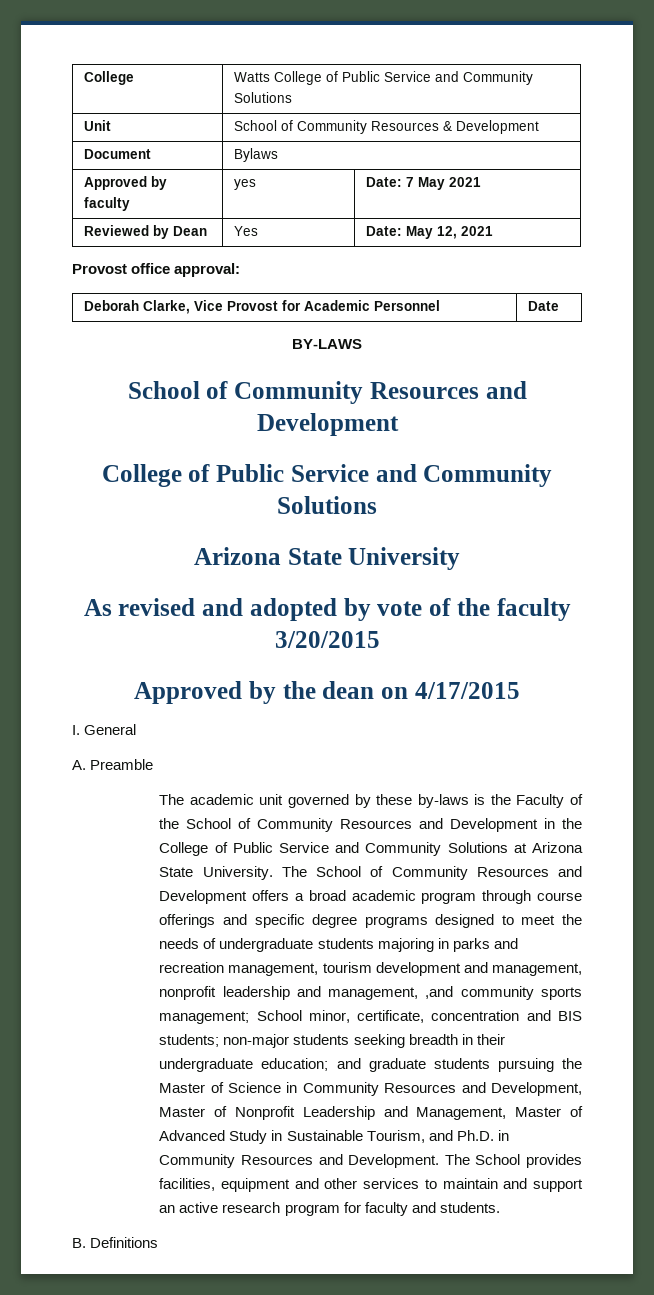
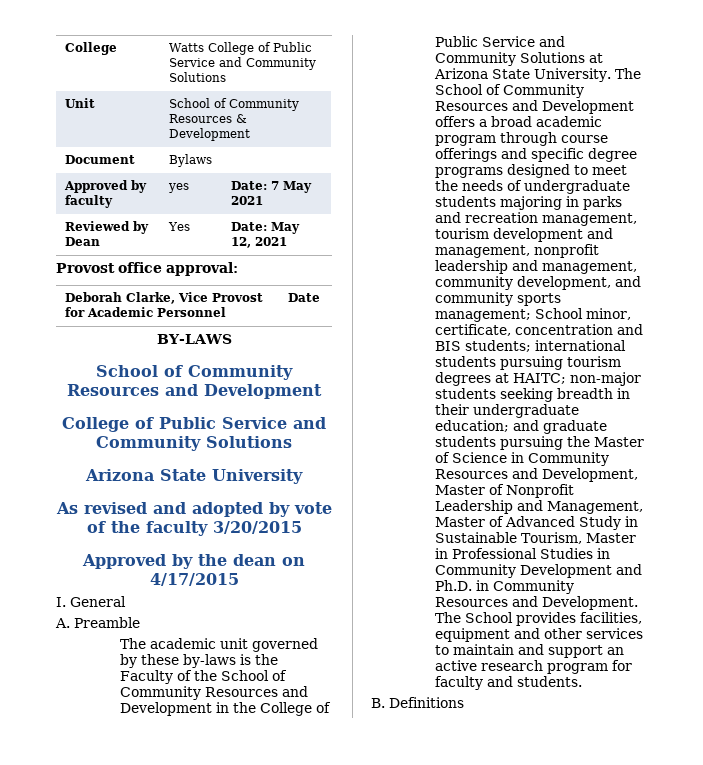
[425,986,454,999] ,and -> [434,276,641,290] community development, and
(220, 1040) none -> [534,340,626,351] [434,356,621,370] [434,372,566,386] international students pursuing tourism degrees at HAITC;
(425, 1136) none -> [585,533,636,543] [434,548,610,559] [434,564,612,578] Master in Professional Studies in Community Development

